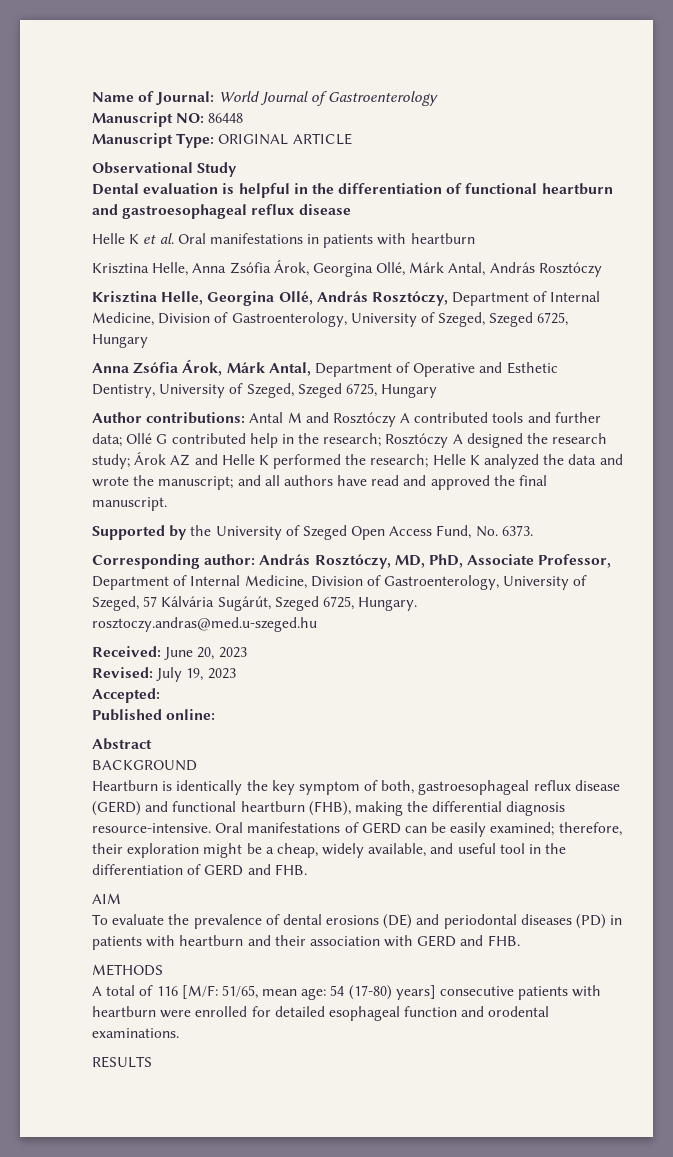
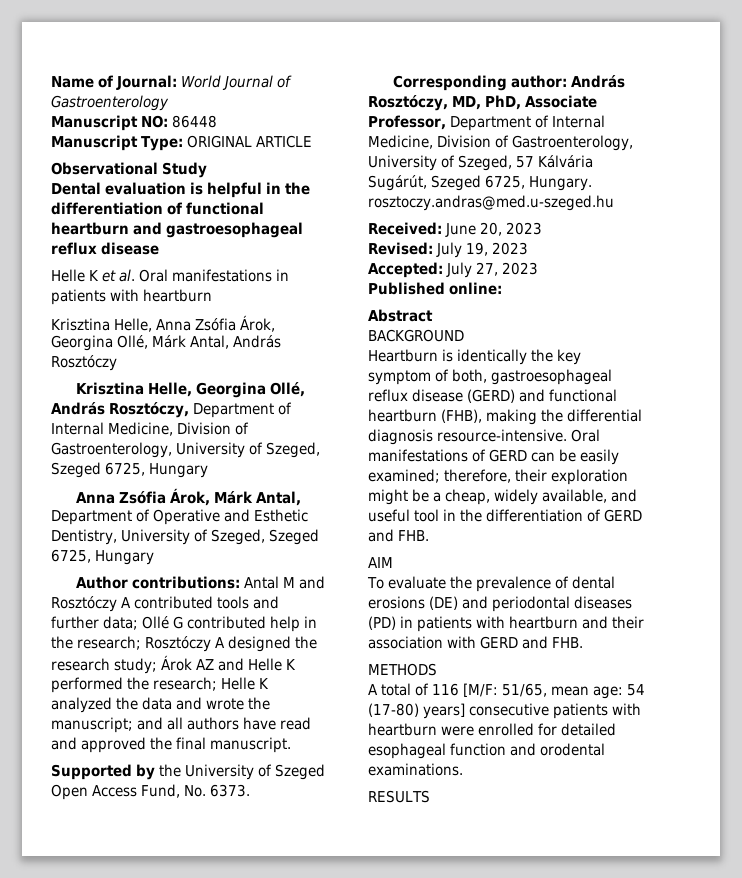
(160, 695) none -> [446,262,538,278] July 27, 2023

